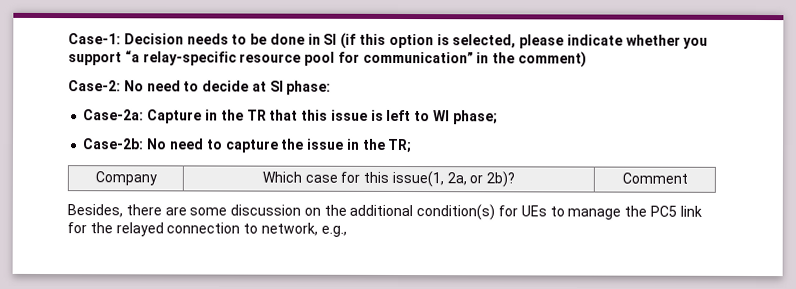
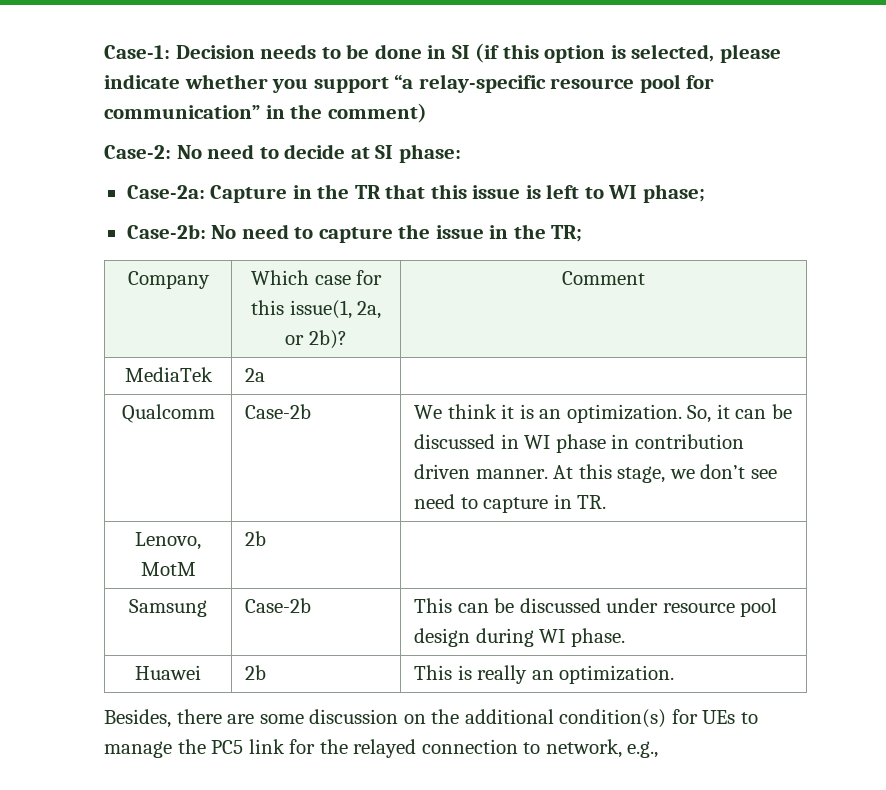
(688, 178) none -> [124,367,213,382] [245,368,266,382] [121,404,215,423] [245,404,312,419] [414,404,792,423] [414,434,744,453] [414,464,777,483] [414,494,607,513] [135,532,201,550] [140,562,196,576] [245,531,267,546] [129,599,207,617] [245,598,312,613] [414,598,778,617] [414,628,625,647] [135,665,201,680] [245,665,267,680] [414,665,675,684] // MediaTek | 2a | // Qualcomm | Case-2b | We think it is an optimization. So, it can be discussed in WI phase in contribution driven manner. At this stage, we don’t see need to capture in TR. // Lenovo, MotM | 2b | // Samsung | Case-2b | This can be discussed under resource pool design during WI phase. // Huawei | 2b | This is really an optimization.

